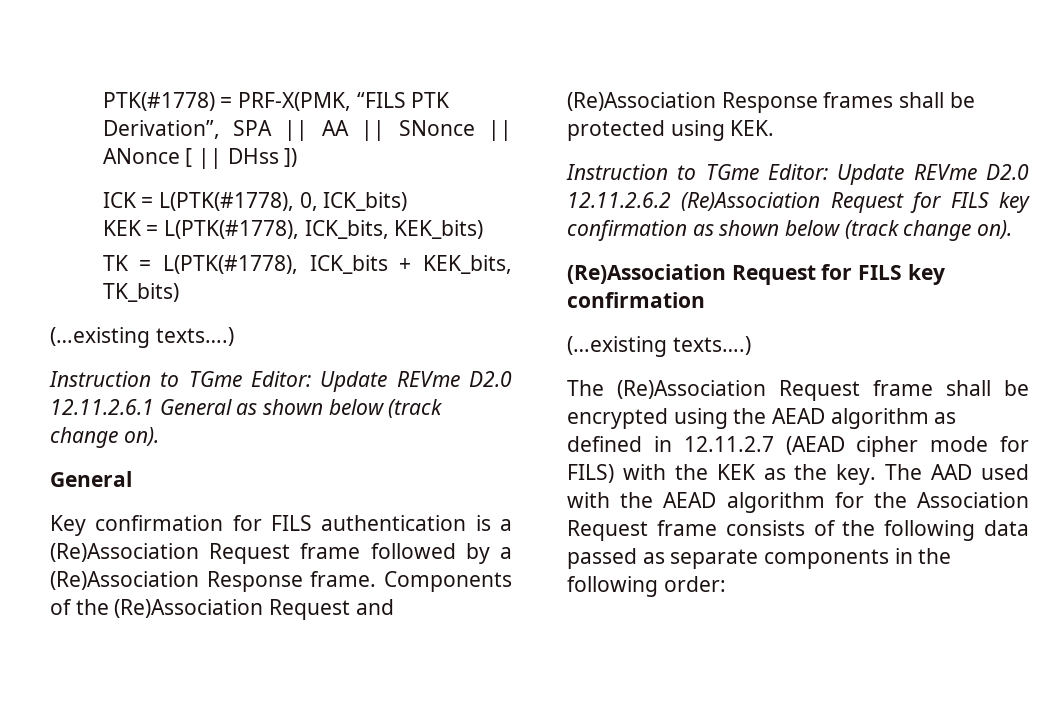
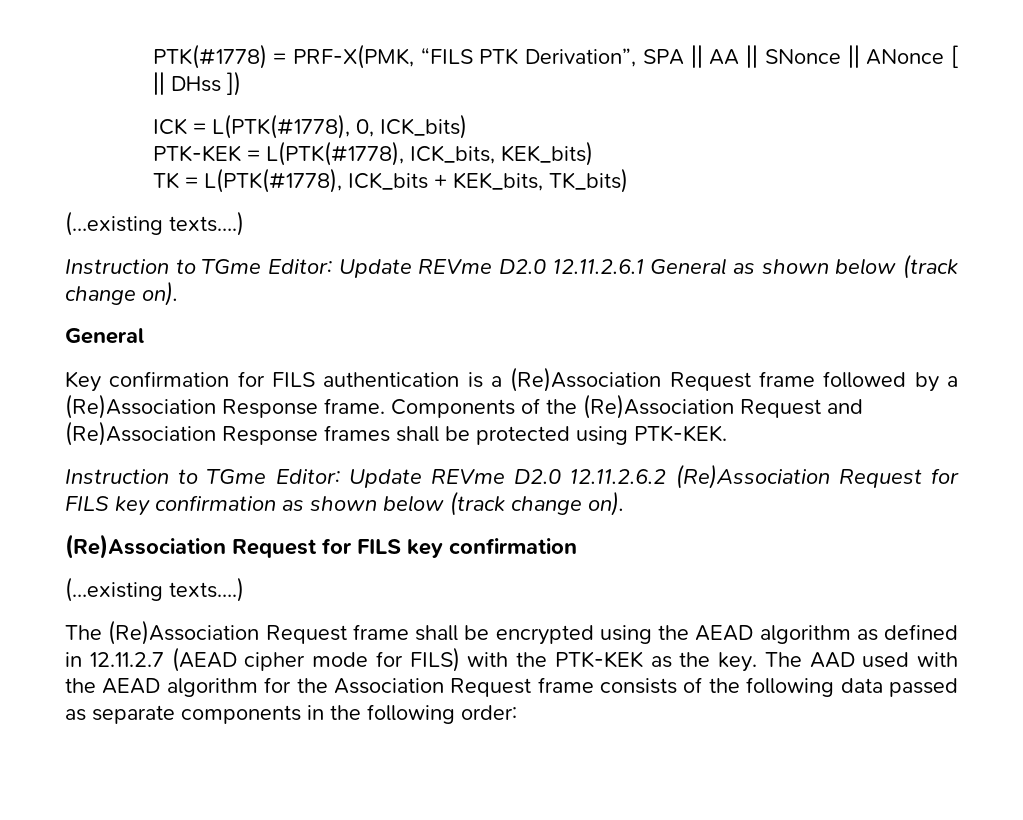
[102,220,141,236] KEK -> [152,145,241,162] PTK-KEK
[730,120,775,136] KEK. -> [634,425,727,442] PTK-KEK.
[716,464,755,480] KEK -> [554,651,643,668] PTK-KEK

